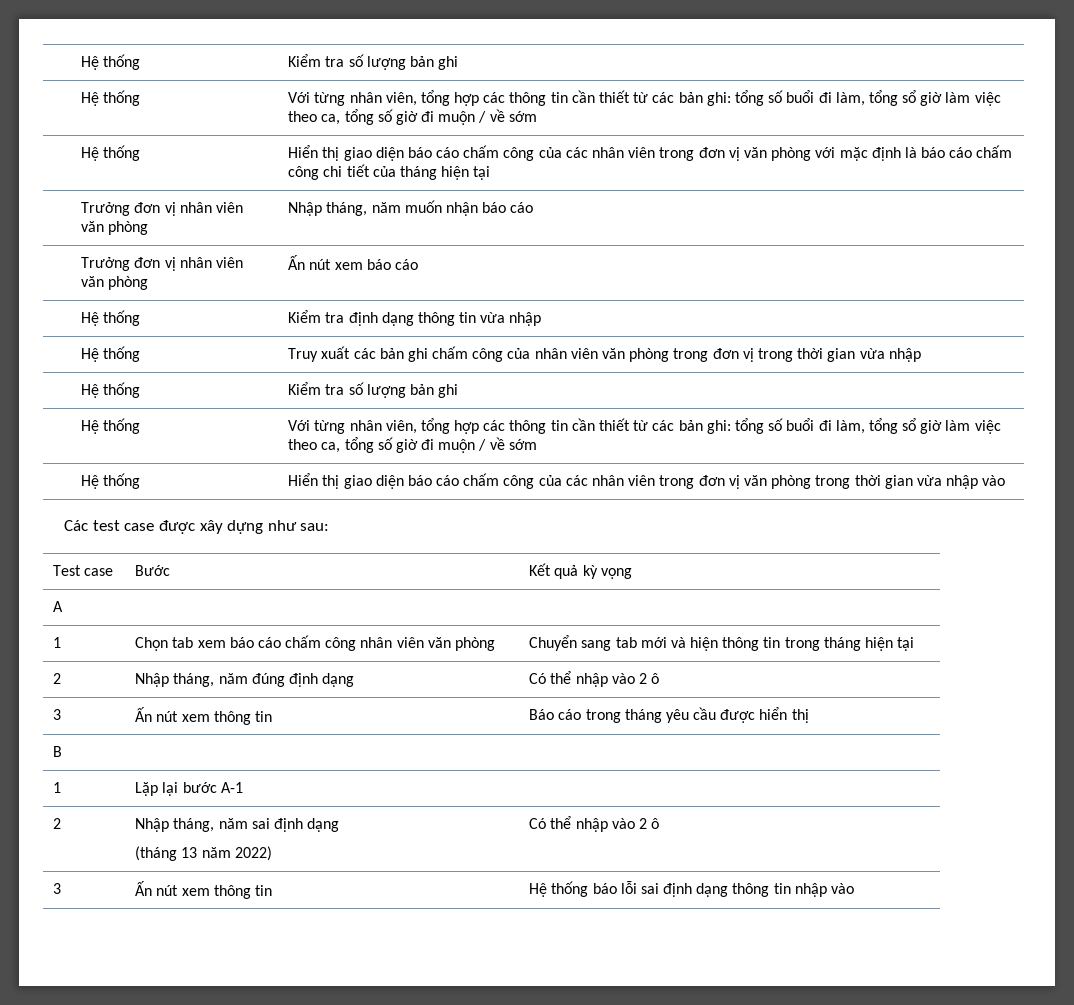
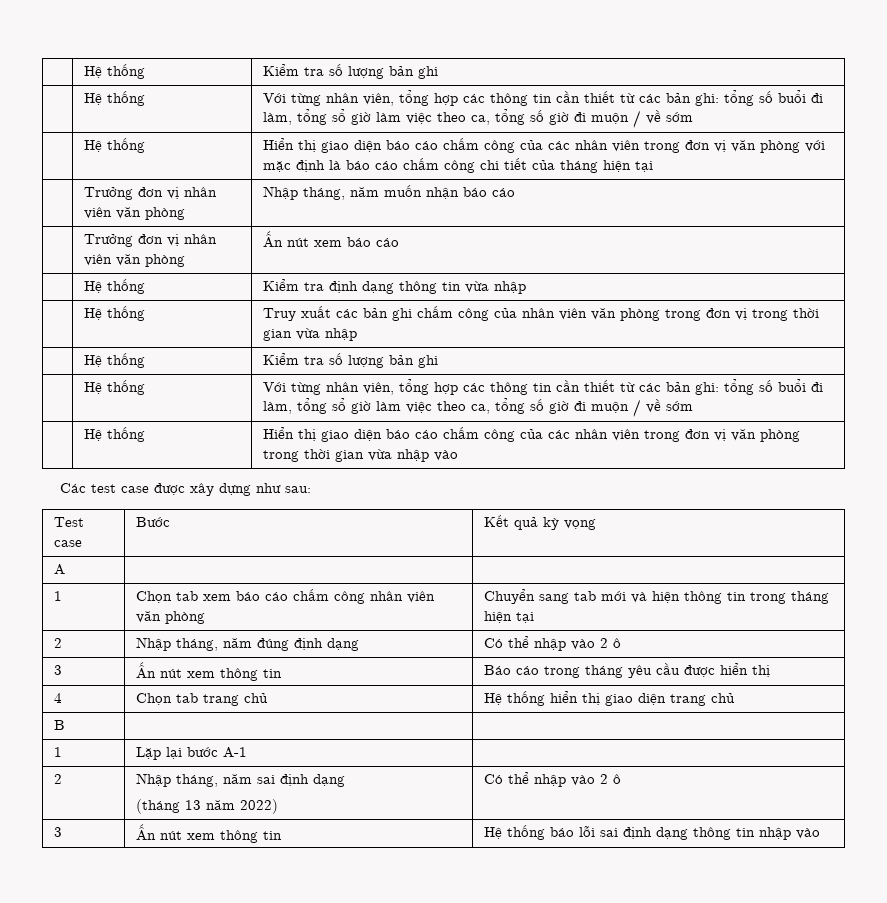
(809, 716) none -> [53,693,62,703] [135,693,268,706] [483,691,735,706] // 4 | Chọn tab trang chủ | Hệ thống hiển thị giao diện trang chủ

